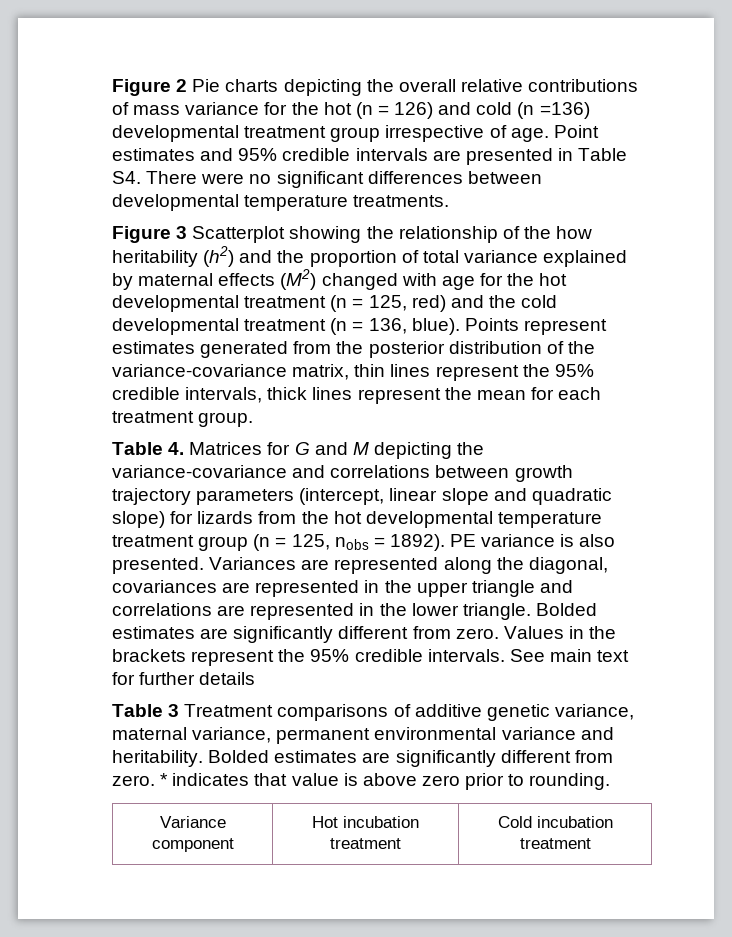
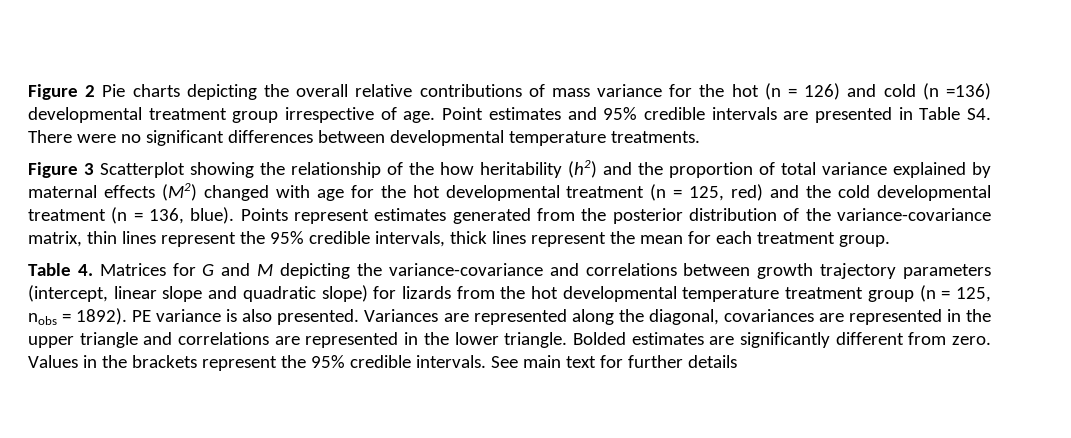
[112,704,634,721] [112,727,614,744] [112,750,613,767] [112,773,611,790] [159,816,226,828] [151,838,234,852] [312,816,419,828] [330,838,401,849] [497,816,613,828] [519,838,591,849] // Table 3 Treatment comparisons of additive genetic variance, maternal variance, permanent environmental variance and heritability. Bolded estimates are significantly different from zero. * indicates that value is above zero prior to rounding. // Variance component | Hot incubation treatment | Cold incubation treatment -> (737, 361) none

